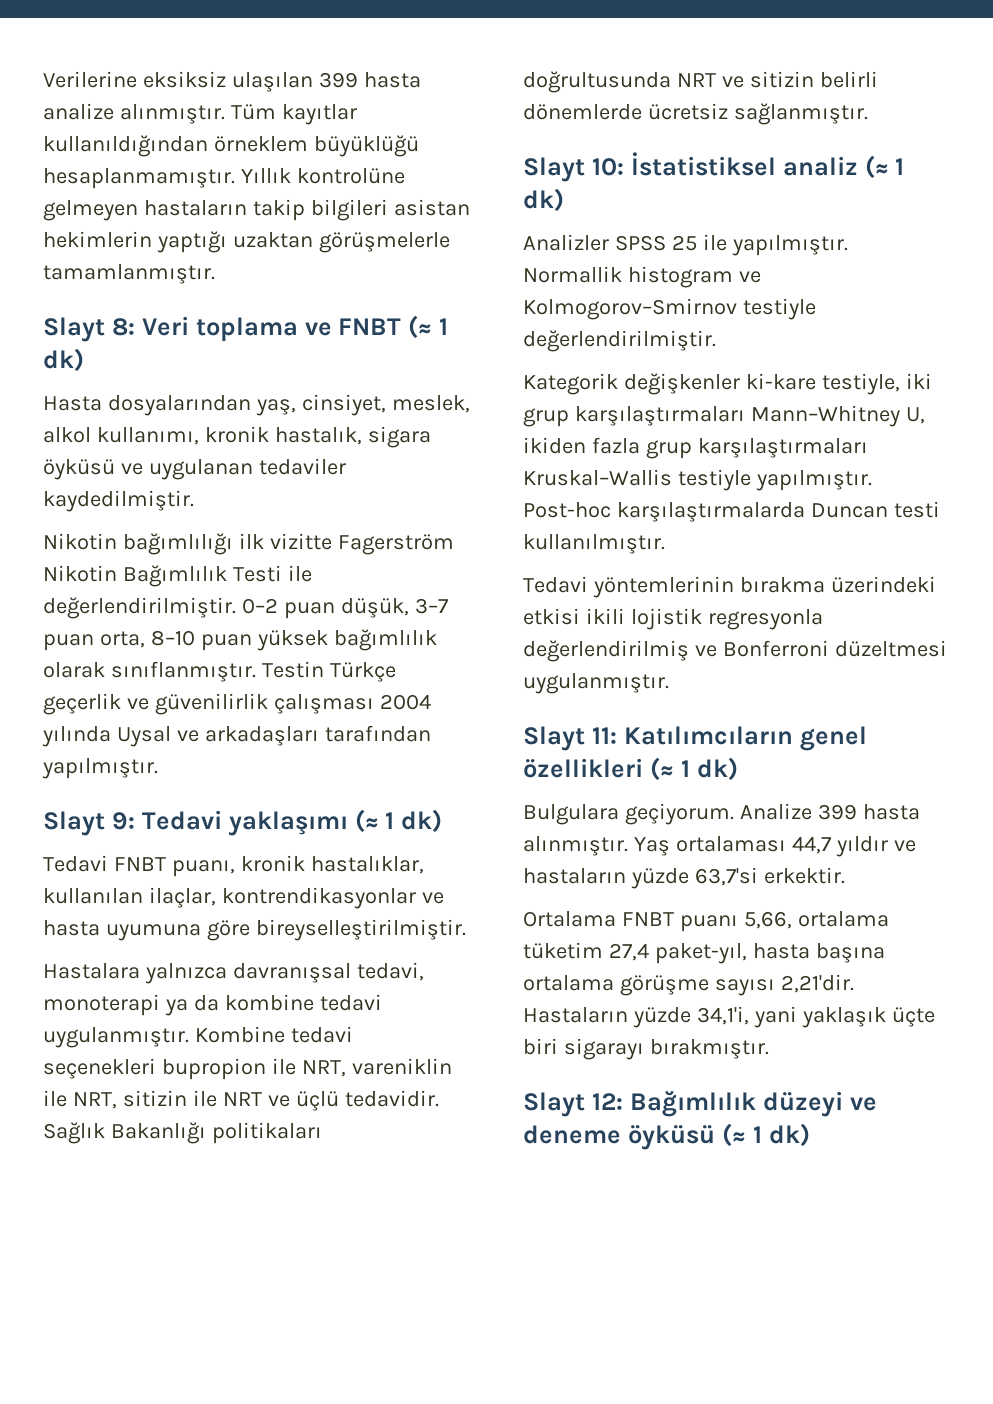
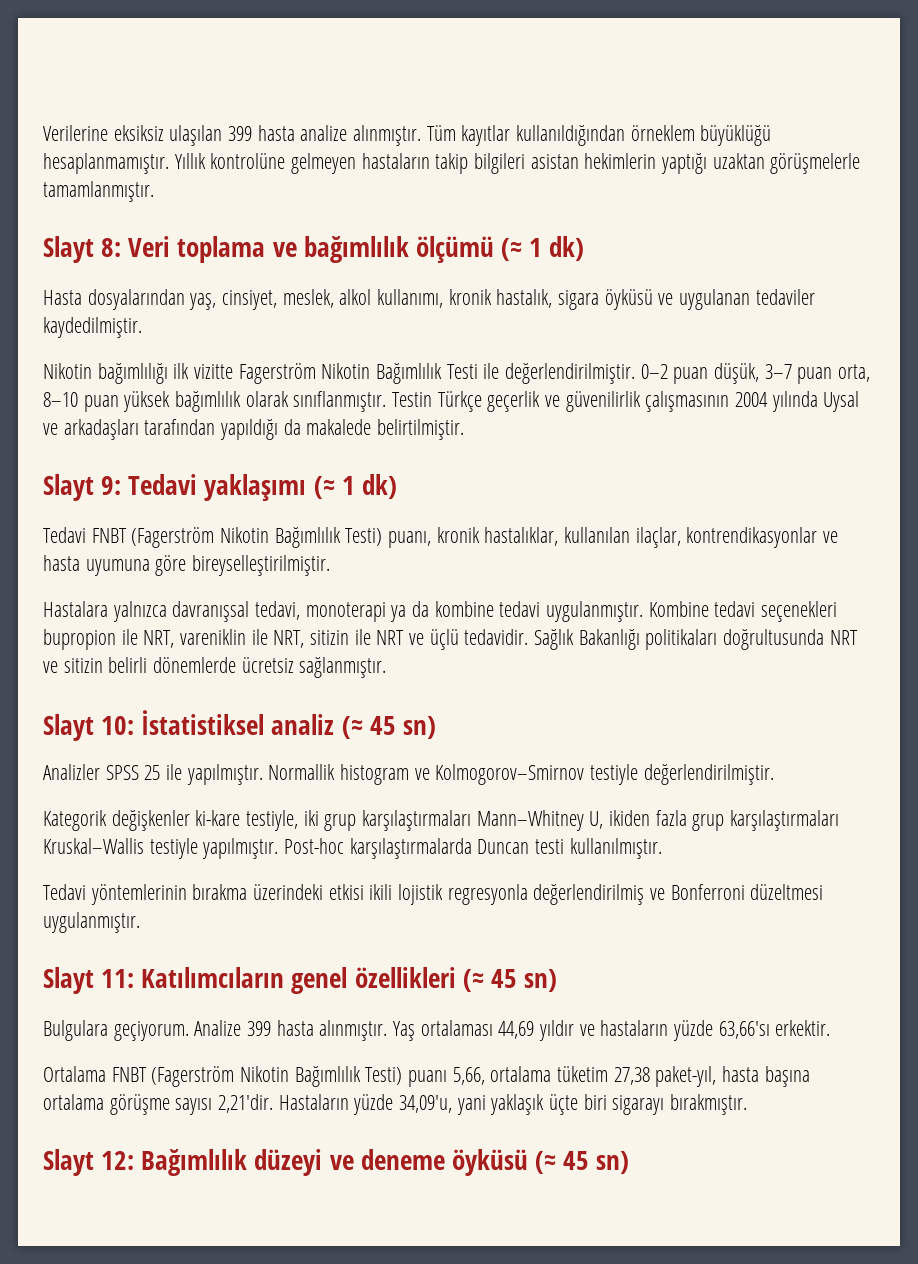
[338,318,402,335] FNBT -> [303,236,494,263] bağımlılık ölçümü
[273,694,374,714] çalışması -> [645,391,730,412] çalışmasının
[42,758,158,779] yapılmıştır. -> [220,419,465,440] yapıldığı da makalede belirtilmiştir.
(166, 864) none -> [131,527,383,548] (Fagerström Nikotin Bağımlılık Testi)
[895,158,905,175] [523,188,564,212] 1 dk) -> [369,716,436,739] 45 sn)
[680,757,738,781] 1 dk) -> [490,969,558,992] 45 sn)
[791,836,831,854] 44,7 -> [498,1021,535,1039] 44,69
[694,867,758,886] 63,7'si -> [718,1021,770,1039] 63,66'sı
(674, 919) none -> [151,1066,403,1087] (Fagerström Nikotin Bağımlılık Testi)
[608,943,649,961] 27,4 -> [613,1067,650,1085] 27,38
[696,1006,749,1025] 34,1'i, -> [399,1095,453,1113] 34,09'u,
[752,1123,810,1147] 1 dk) -> [563,1151,630,1174] 45 sn)

